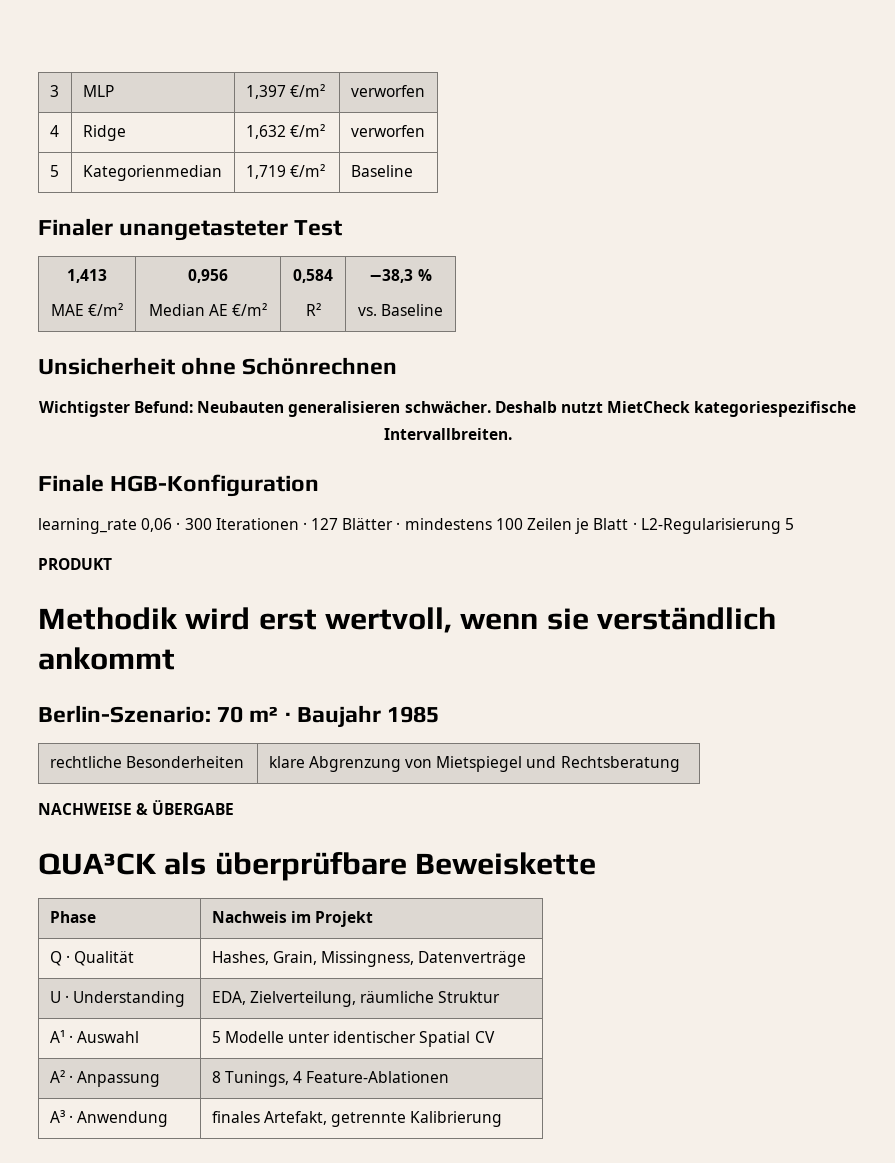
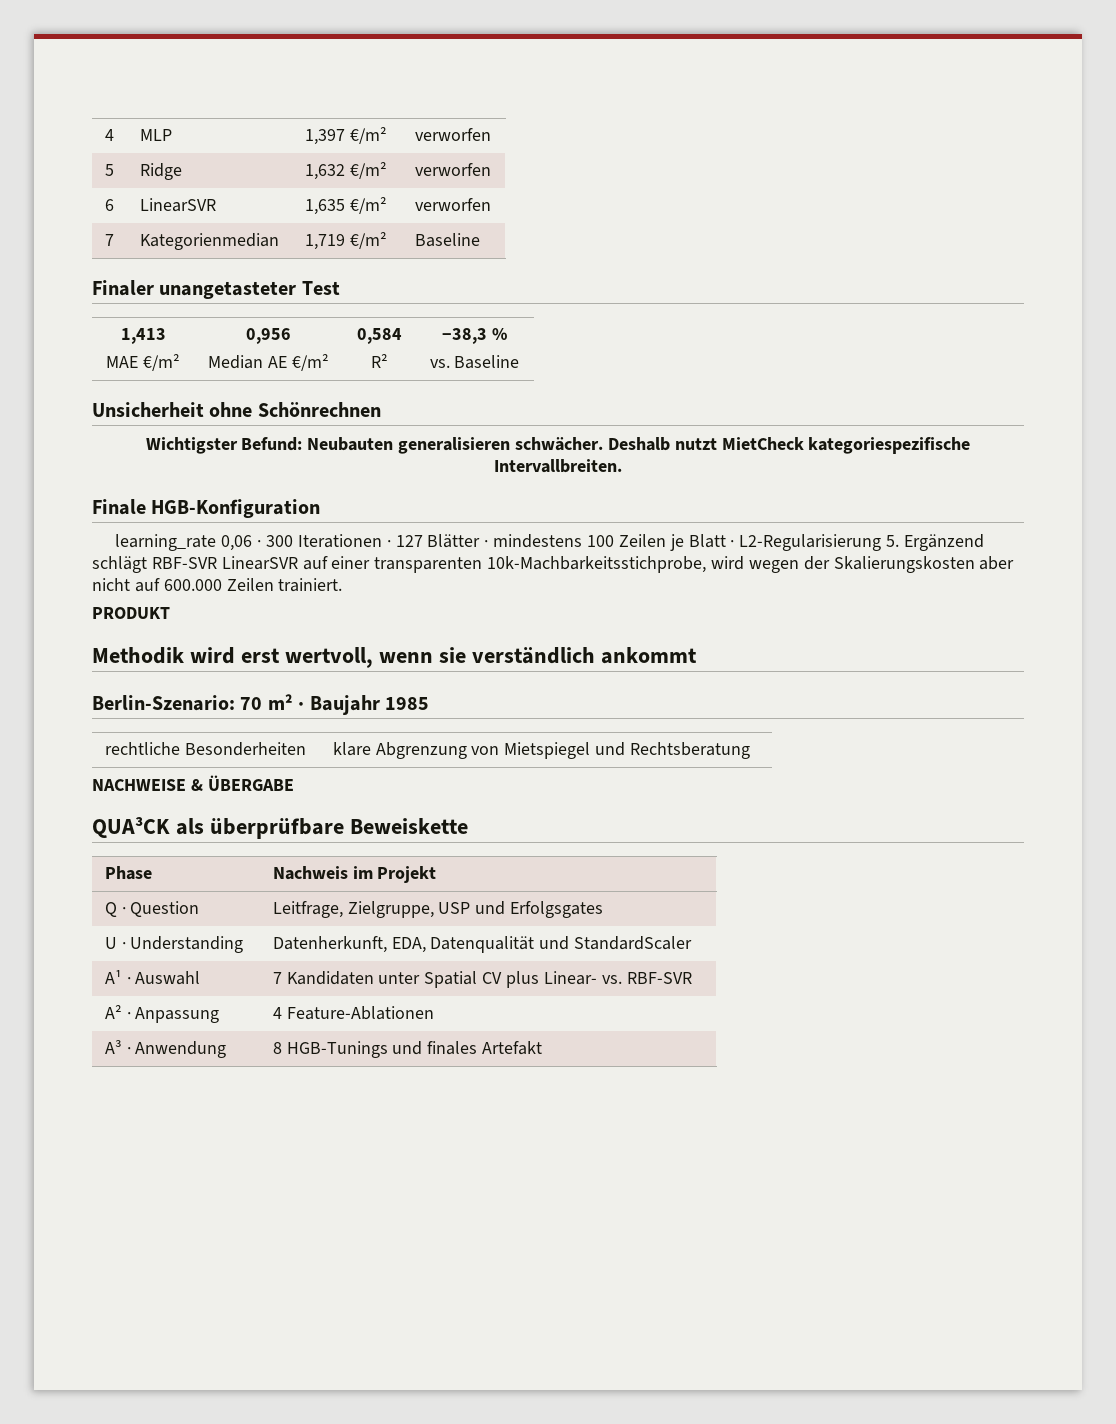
[49,85,59,97] 3 -> [104,129,114,141] 4
[49,125,59,137] 4 -> [104,164,114,176] 5
[49,165,59,177] 5 -> [104,199,114,211] [139,198,216,212] [304,197,387,215] [414,198,491,211] [104,234,114,246] 6 | LinearSVR | 1,635 €/m² | verworfen // 7
[784,518,794,530] 5 -> [886,534,985,551] [92,556,1015,573] [92,578,343,592] 5. Ergänzend schlägt RBF-SVR LinearSVR auf einer transparenten 10k-Machbarkeitsstichprobe, wird wegen der Skalierungskosten aber nicht auf 600.000 Zeilen trainiert.
[74,951,135,966] [211,951,527,967] [49,991,186,1007] [211,991,501,1007] [49,1030,140,1043] [211,1031,495,1047] Qualität | Hashes, Grain, Missingness, Datenverträge // U · Understanding | EDA, Zielverteilung, räumliche Struktur // A¹ · Auswahl | 5 Modelle unter identischer Spatial CV -> [130,901,200,917] [272,901,604,918] [104,936,244,953] [272,936,693,953] [104,970,201,985] [272,971,692,988] Question | Leitfrage, Zielgruppe, USP und Erfolgsgates // U · Understanding | Datenherkunft, EDA, Datenqualität und StandardScaler // A¹ · Auswahl | 7 Kandidaten unter Spatial CV plus Linear- vs. RBF-SVR
[211,1071,289,1087] 8 Tunings, -> (220, 1015) none
[211,1111,503,1127] finales Artefakt, getrennte Kalibrierung -> [272,1041,543,1058] 8 HGB-Tunings und finales Artefakt

